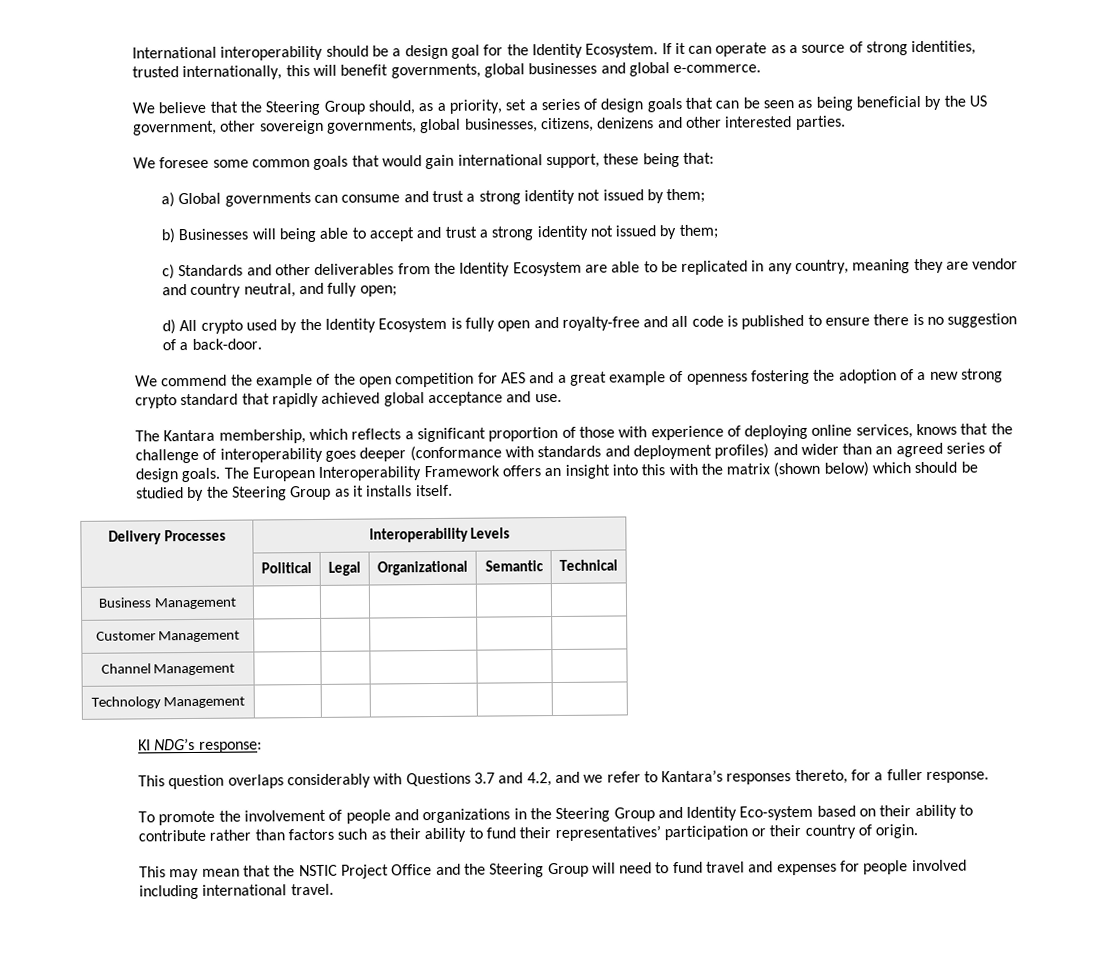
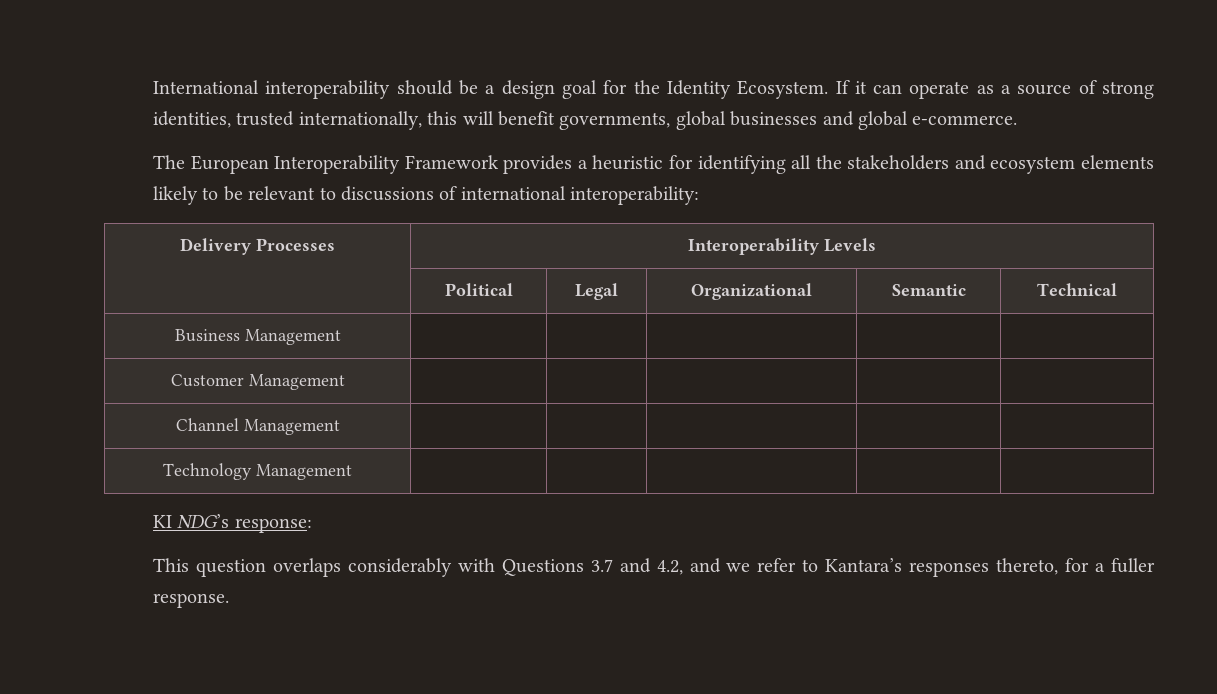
[131,95,987,116] [132,115,846,136] [132,152,714,170] [160,188,706,208] [160,224,719,244] [161,258,1019,280] [161,282,397,298] [161,313,1018,335] [161,338,262,351] [134,368,1004,389] [134,391,562,409] [134,423,1013,444] [134,442,1003,464] [134,461,978,483] [135,484,453,502] We believe that the Steering Group should, as a priority, set a series of design goals that can be seen as being beneficial by the US government, other sovereign governments, global businesses, citizens, denizens and other interested parties. // We foresee some common goals that would gain international support, these being that: // a) Global governments can consume and trust a strong identity not issued by them; // b) Businesses will being able to accept and trust a strong identity not issued by them; // c) Standards and other deliverables from the Identity Ecosystem are able to be replicated in any country, meaning they are vendor and country neutral, and fully open; // d) All crypto used by the Identity Ecosystem is fully open and royalty-free and all code is published to ensure there is no suggestion of a back-door. // We commend the example of the open competition for AES and a great example of openness fostering the adoption of a new strong crypto standard that rapidly achieved global acceptance and use. // The Kantara membership, which reflects a significant proportion of those with experience of deploying online services, knows that the challenge of interoperability goes deeper (conformance with standards and deployment profiles) and wider than an agreed series of design goals. The European Interoperability Framework offers an insight into this with the matrix (shown below) which should be studied by the Steering Group as it installs itself. -> [153,155,1154,174] [153,186,700,205] The European Interoperability Framework provides a heuristic for identifying all the stakeholders and ecosystem elements likely to be relevant to discussions of international interoperability:
[137,804,974,826] [137,824,919,843] [138,859,967,881] [138,883,334,900] // To promote the involvement of people and organizations in the Steering Group and Identity Eco-system based on their ability to contribute rather than factors such as their ability to fund their representatives’ participation or their country of origin. // This may mean that the NSTIC Project Office and the Steering Group will need to fund travel and expenses for people involved including international travel. -> (230, 600) none

